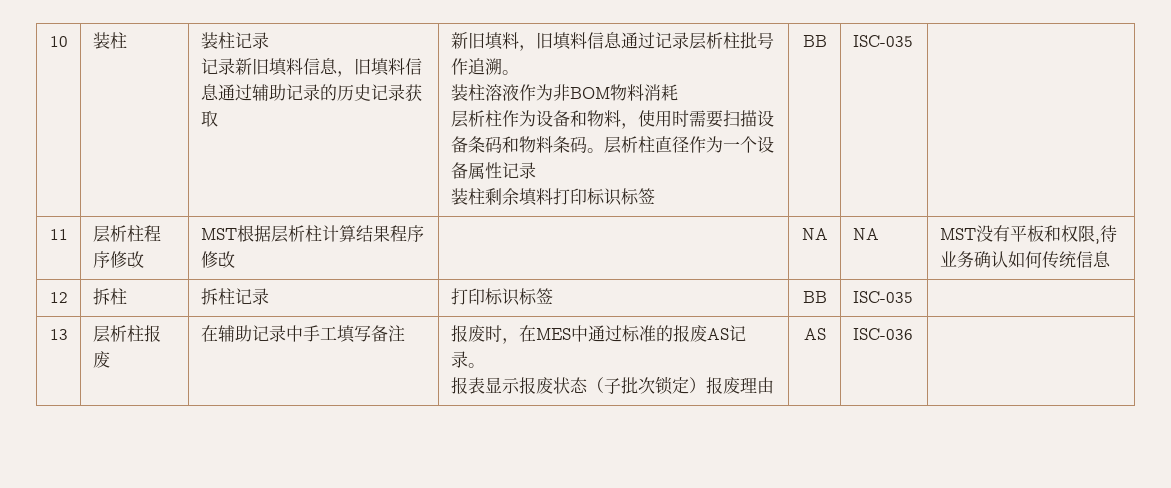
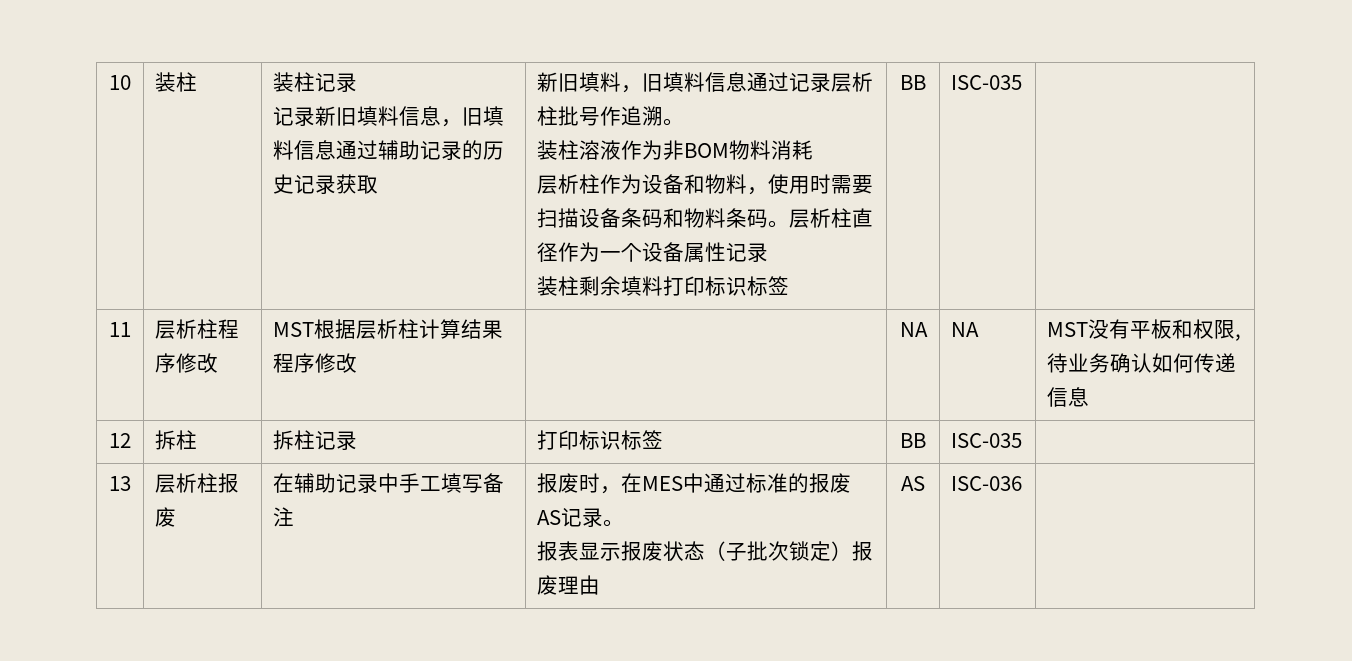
[1058,251,1076,268] 统 -> [1215,353,1237,373] 递

